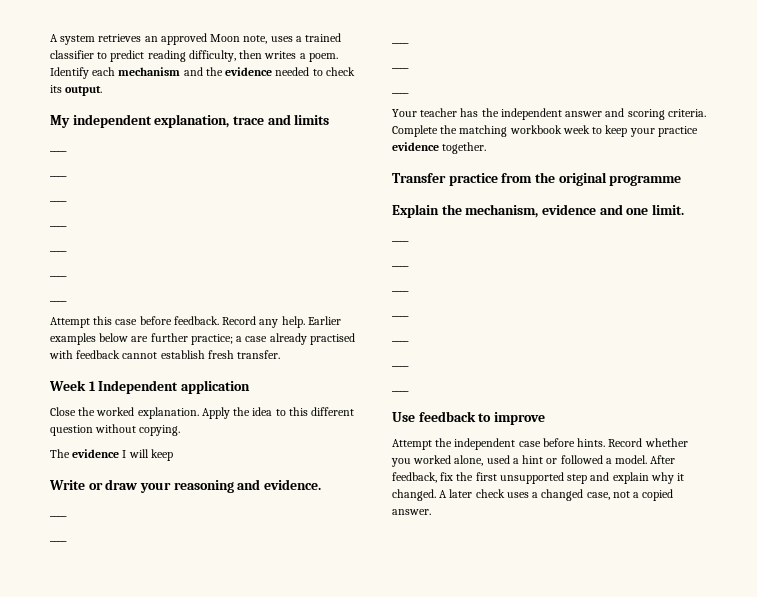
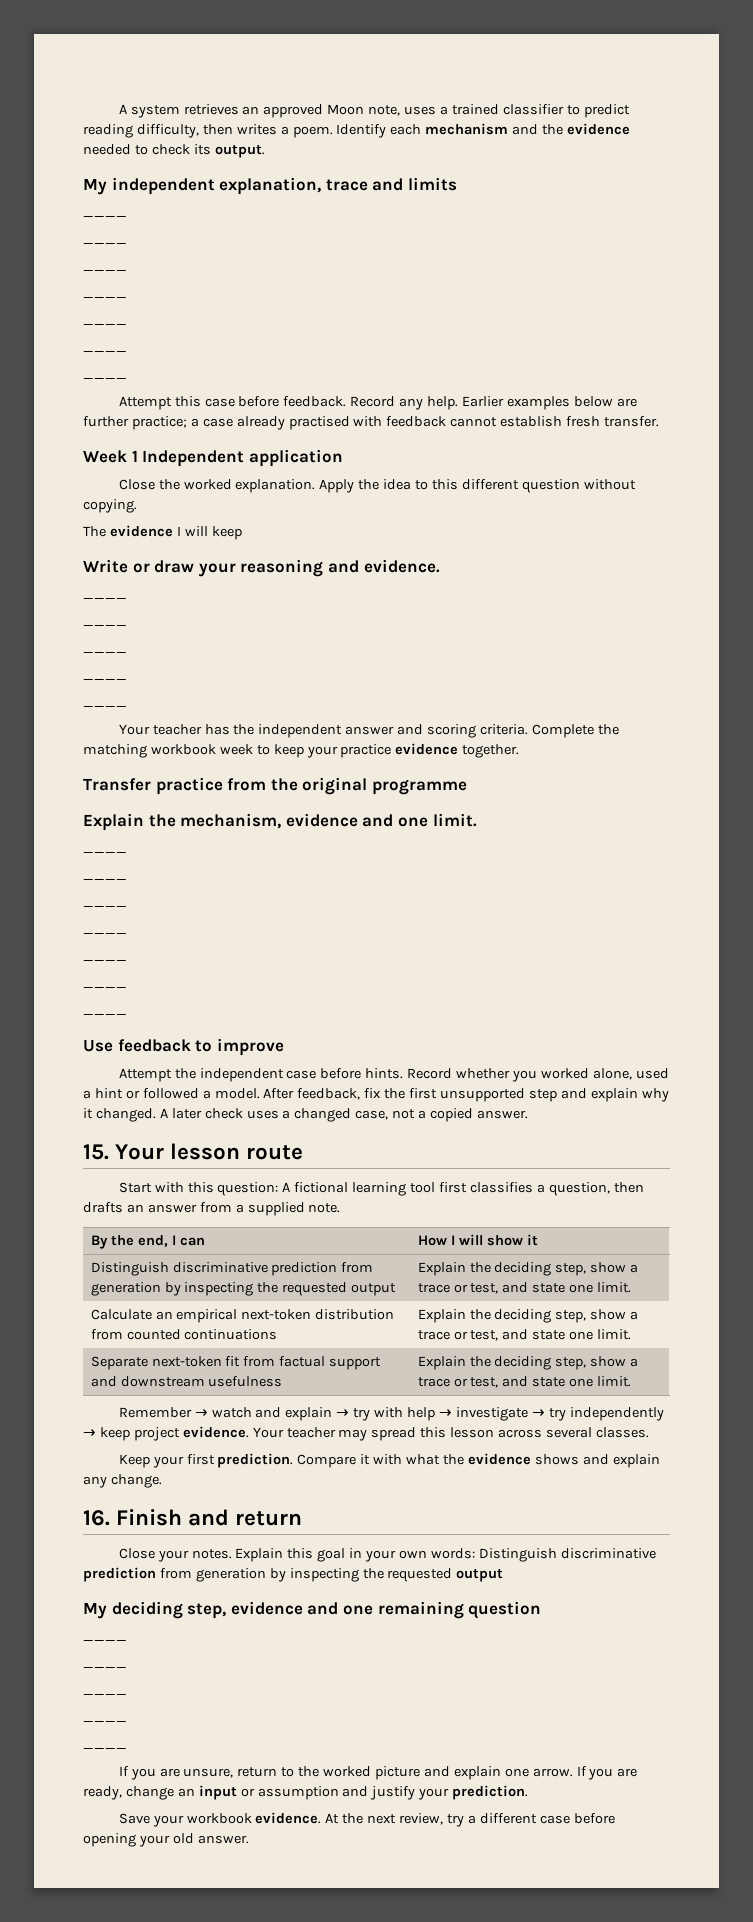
(431, 512) none -> [83,1143,304,1160] [118,1182,644,1196] [83,1202,341,1216] [90,1235,205,1249] [417,1234,538,1246] [90,1262,374,1276] [90,1282,397,1296] [417,1262,639,1276] [417,1282,632,1294] [90,1309,395,1323] [90,1329,278,1340] [417,1309,639,1323] [417,1329,632,1341] [90,1356,382,1370] [90,1376,283,1387] [417,1356,639,1370] [417,1376,632,1388] [118,1407,664,1421] [83,1426,649,1441] [118,1453,660,1468] [83,1474,162,1488] [83,1509,303,1526] [118,1548,656,1562] [83,1567,504,1582] [83,1601,542,1619] [83,1640,127,1641] [83,1667,127,1668] [83,1694,127,1695] [83,1721,127,1722] [83,1748,127,1749] [118,1766,638,1780] [83,1785,529,1800] [118,1812,615,1827] [83,1833,249,1847] // 15. Your lesson route // Start with this question: A fictional learning tool first classifies a question, then drafts an answer from a supplied note. // By the end, I can | How I will show it // Distinguish discriminative prediction from generation by inspecting the requested output | Explain the deciding step, show a trace or test, and state one limit. // Calculate an empirical next-token distribution from counted continuations | Explain the deciding step, show a trace or test, and state one limit. // Separate next-token fit from factual support and downstream usefulness | Explain the deciding step, show a trace or test, and state one limit. // Remember → watch and explain → try with help → investigate → try independently → keep project evidence. Your teacher may spread this lesson across several classes. // Keep your first prediction. Compare it with what the evidence shows and explain any change. // 16. Finish and return // Close your notes. Explain this goal in your own words: Distinguish discriminative prediction from generation by inspecting the requested output // My deciding step, evidence and one remaining question // ____ // ____ // ____ // ____ // ____ // If you are unsure, return to the worked picture and explain one arrow. If you are ready, change an input or assumption and justify your prediction. // Save your workbook evidence. At the next review, try a different case before opening your old answer.

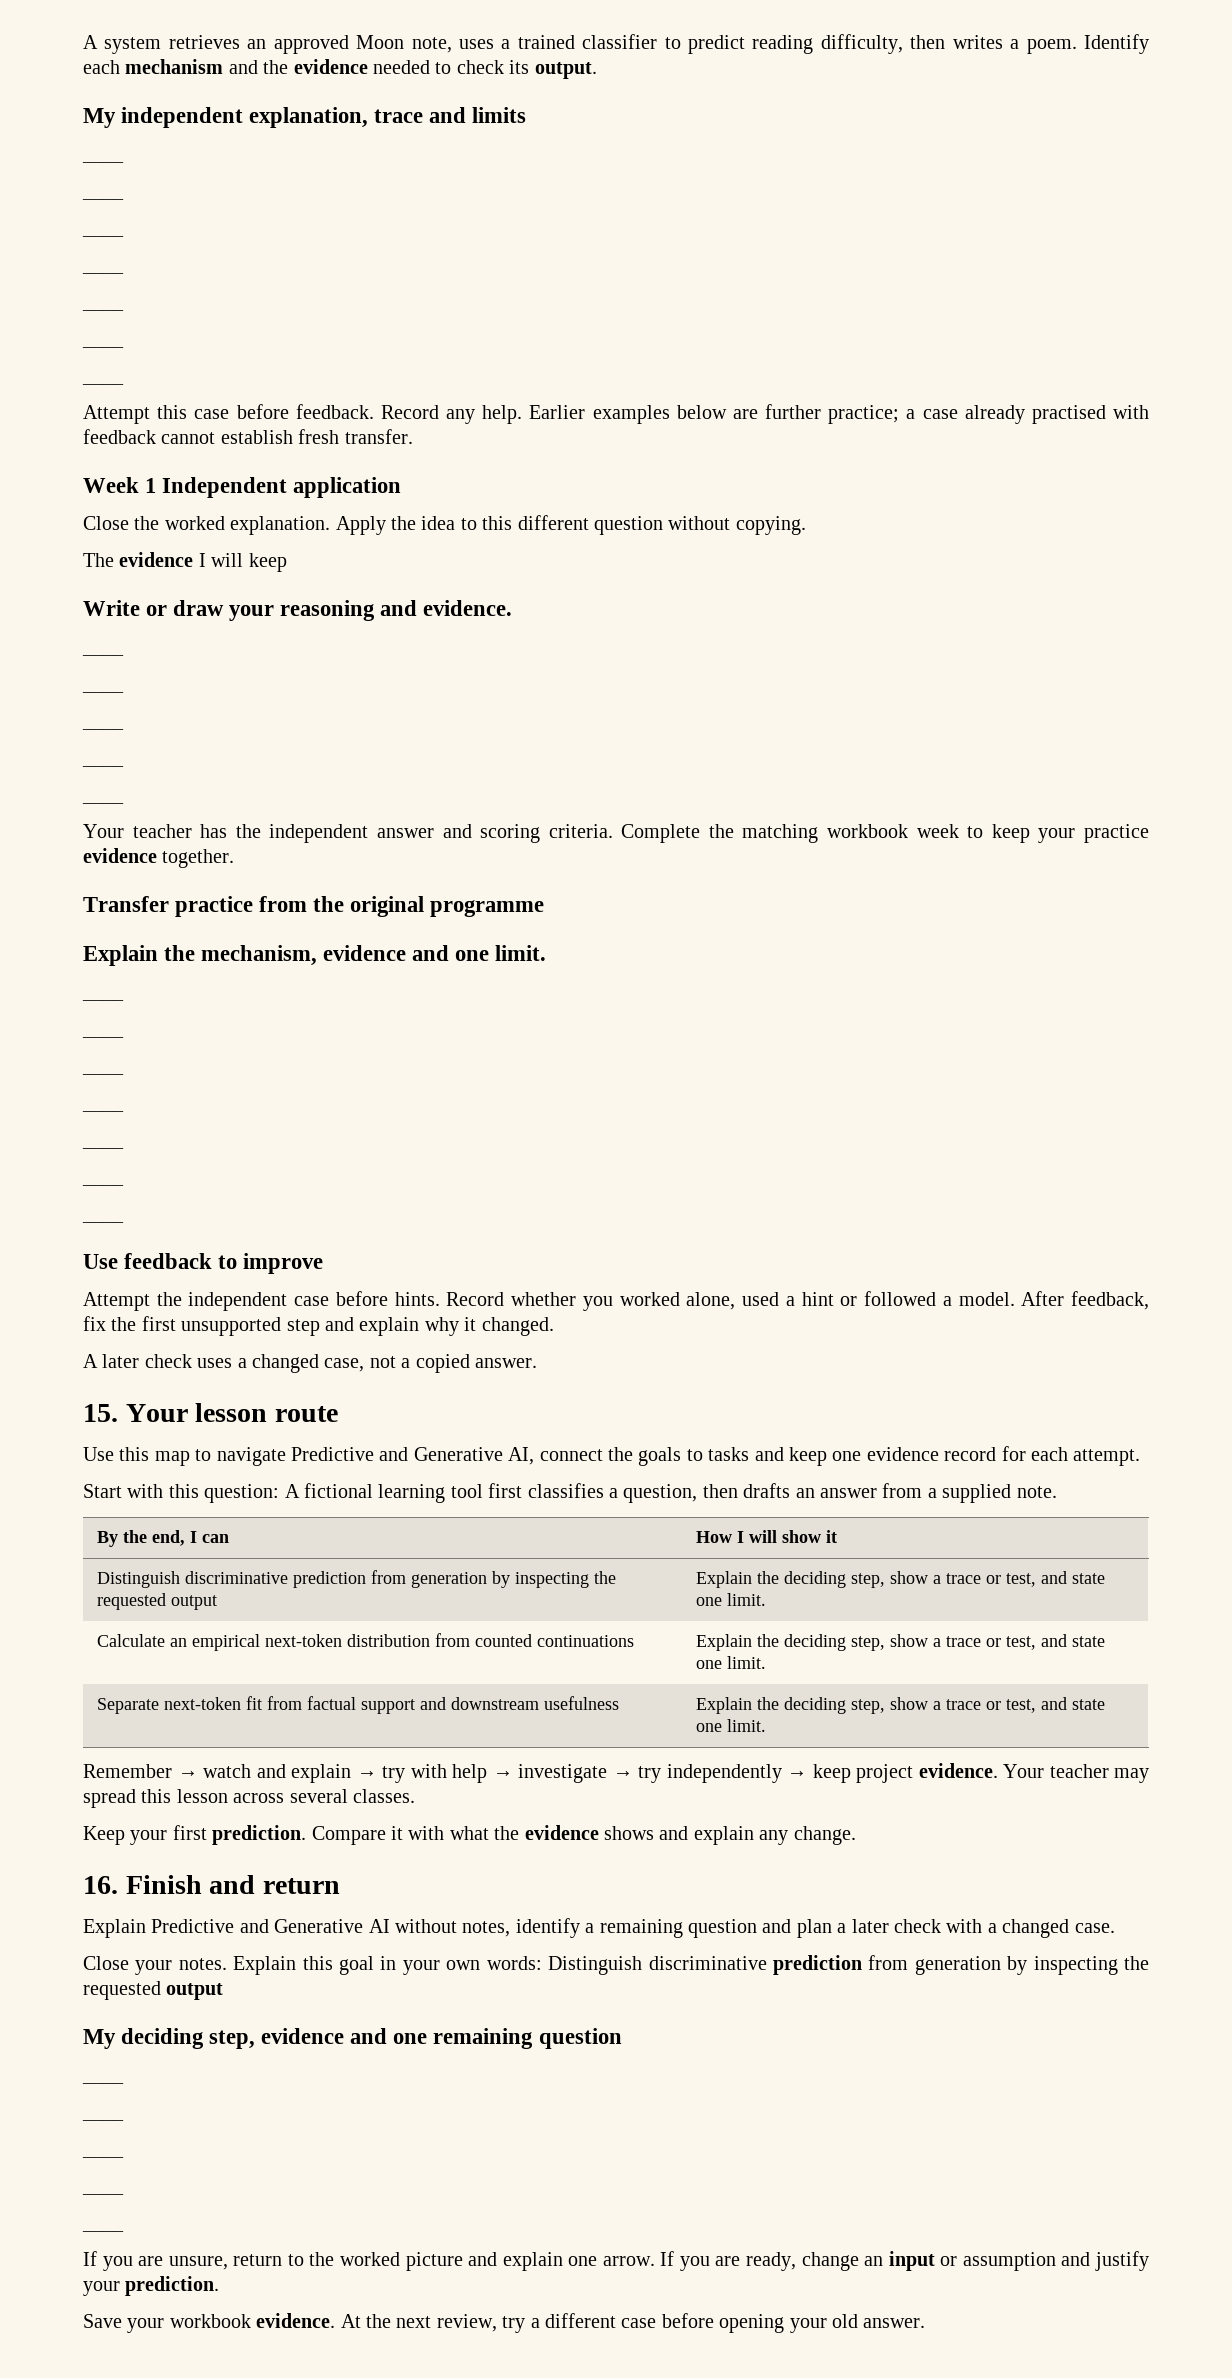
(156, 1115) none -> (554, 1326) //
(304, 1152) none -> [83,1446,1141,1466] // Use this map to navigate Predictive and Generative AI, connect the goals to tasks and keep one evidence record for each attempt.
(303, 1518) none -> [83,1918,1115,1938] // Explain Predictive and Generative AI without notes, identify a remaining question and plan a later check with a changed case.

